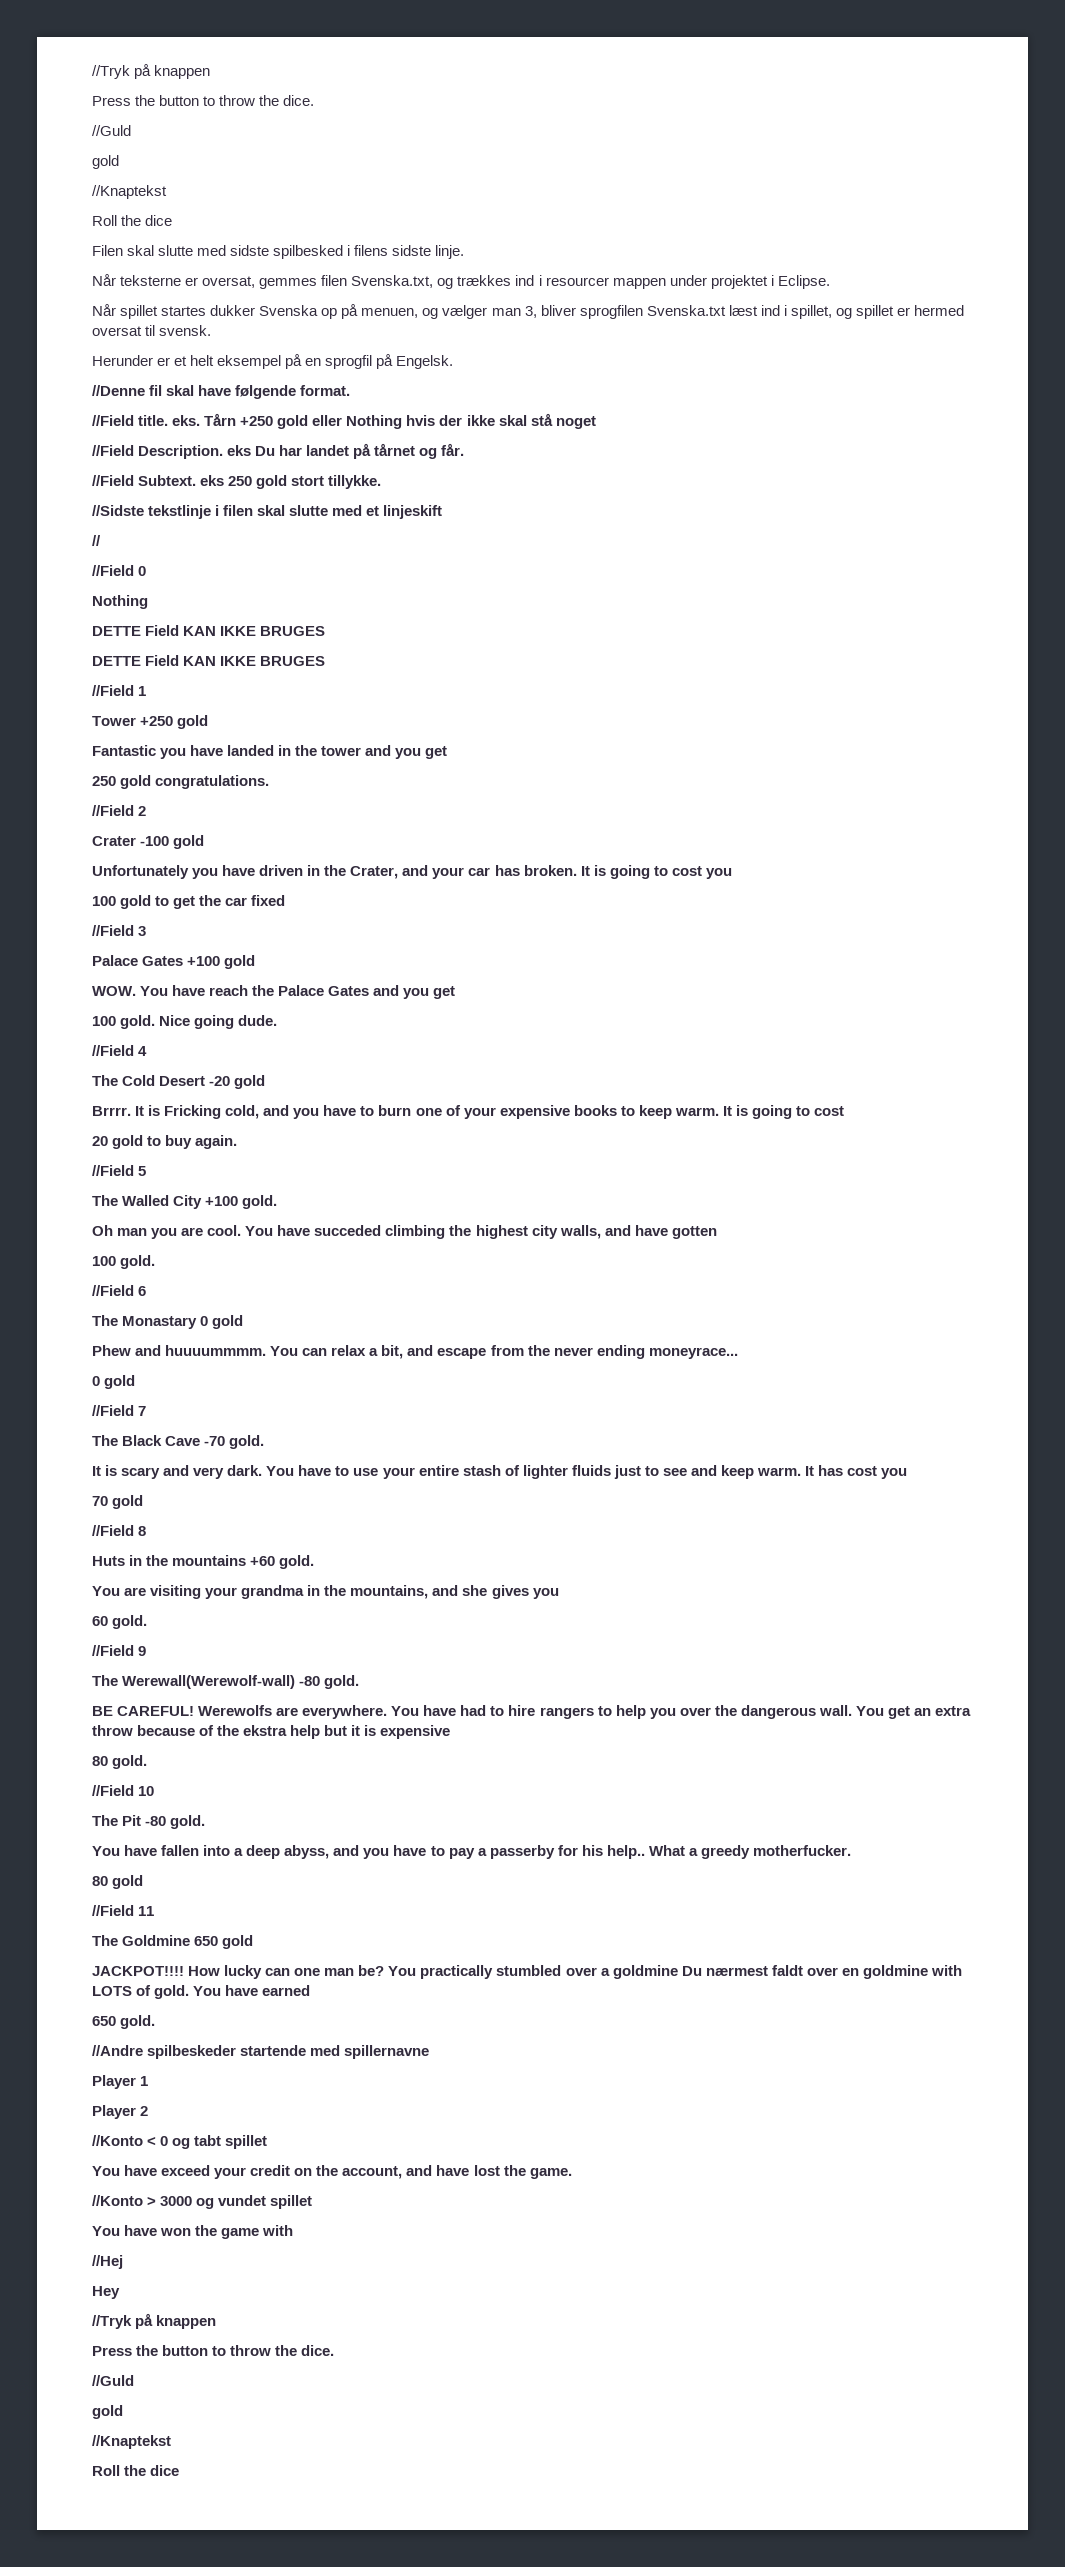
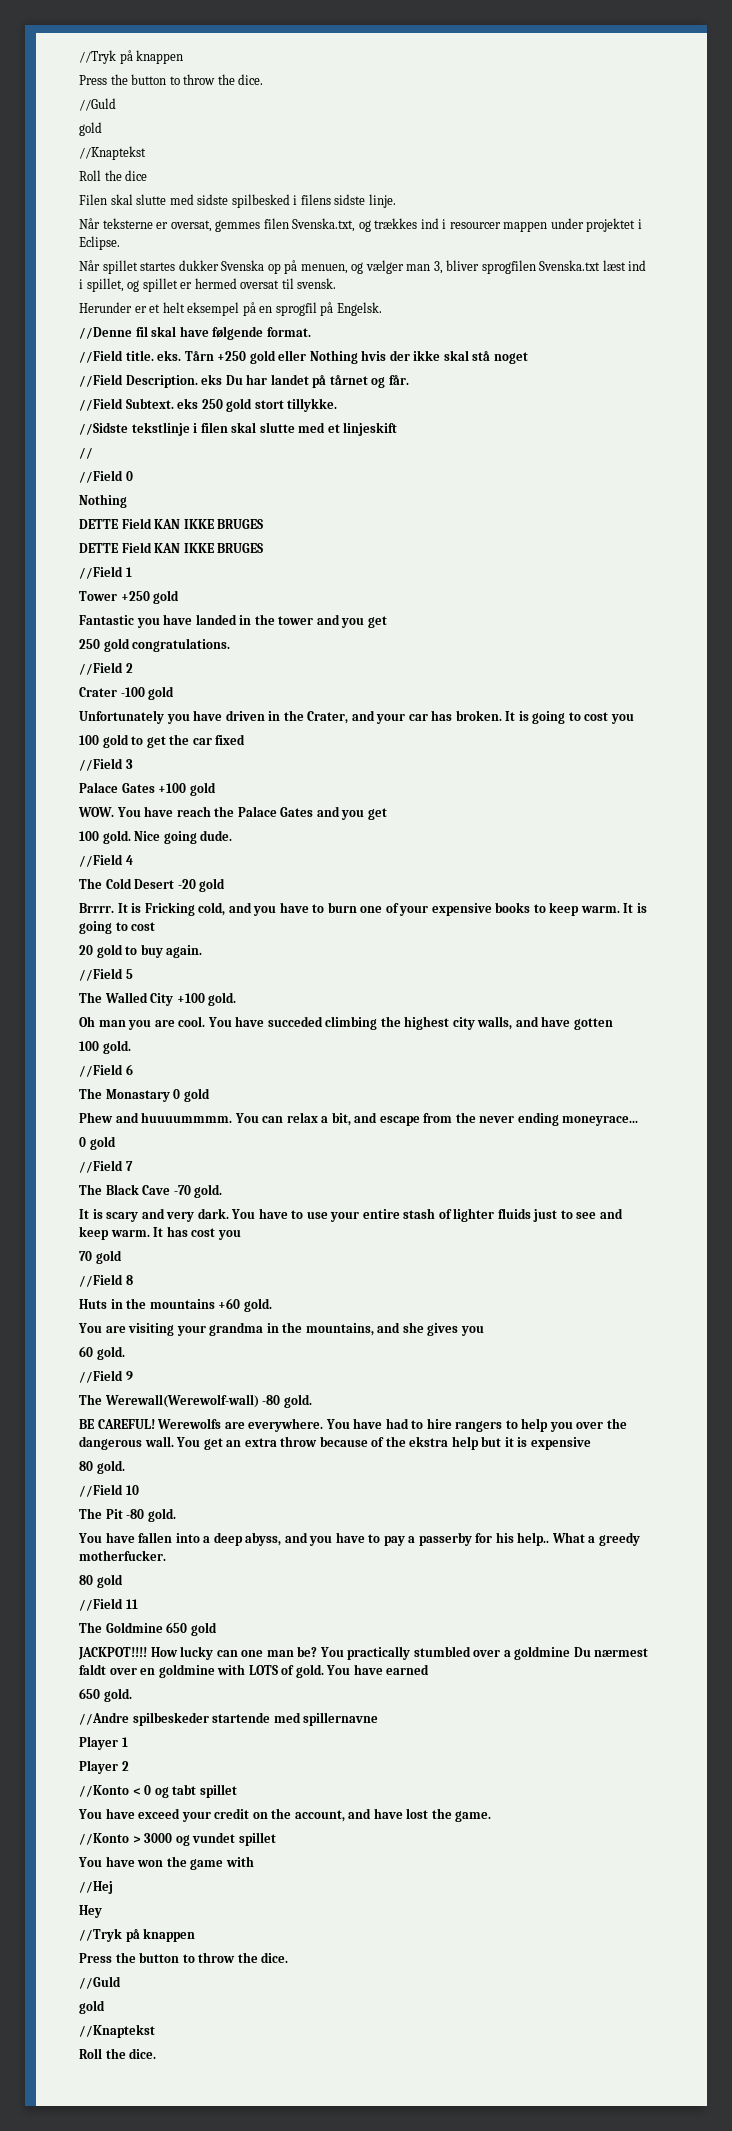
[150,2465,180,2476] dice -> [129,2048,157,2059] dice.

